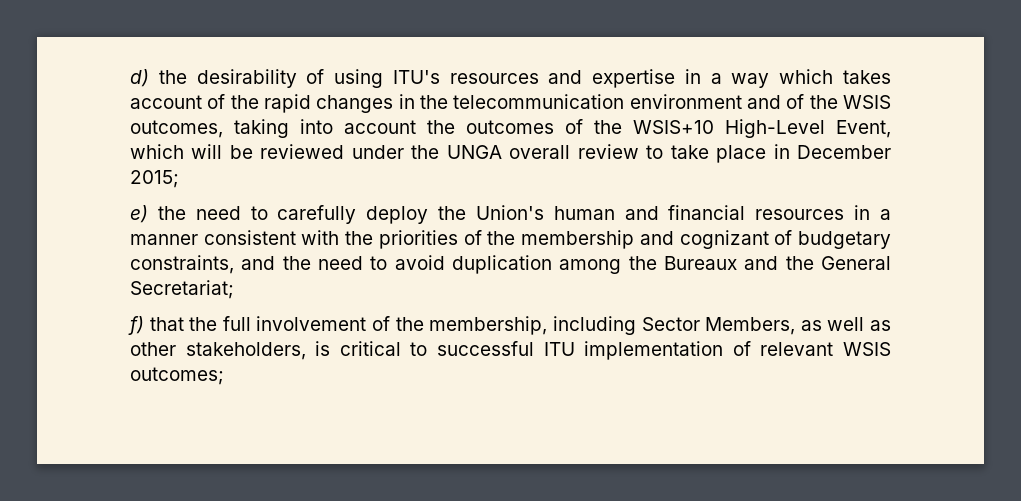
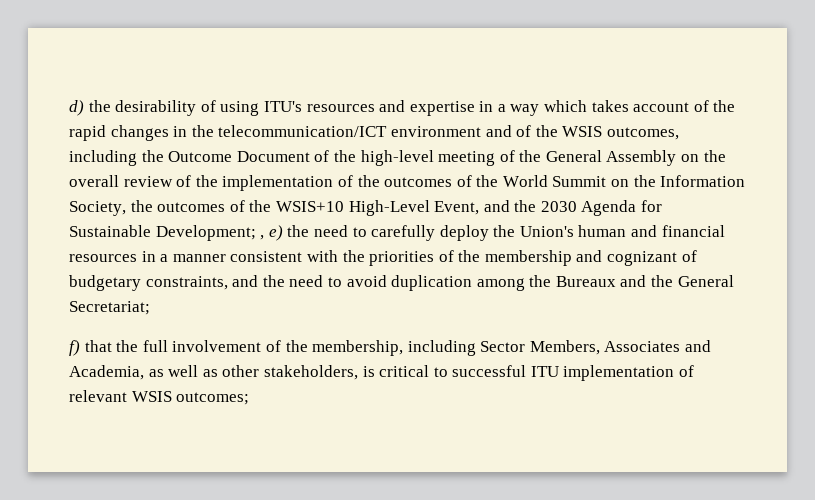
[453,94,625,109] telecommunication -> [218,125,388,137] telecommunication/ICT
[234,119,416,138] taking into account -> [69,150,726,166] [69,175,746,191] [69,201,126,216] including the Outcome Document of the high-level meeting of the General Assembly on the overall review of the implementation of the outcomes of the World Summit on the Information Society,
[130,144,891,163] [130,170,179,188] which will be reviewed under the UNGA overall review to take place in December 2015; // -> [483,200,663,216] [69,225,265,241] and the 2030 Agenda for Sustainable Development; ,
(796, 326) none -> [604,340,712,352] [69,365,144,380] Associates and Academia,

